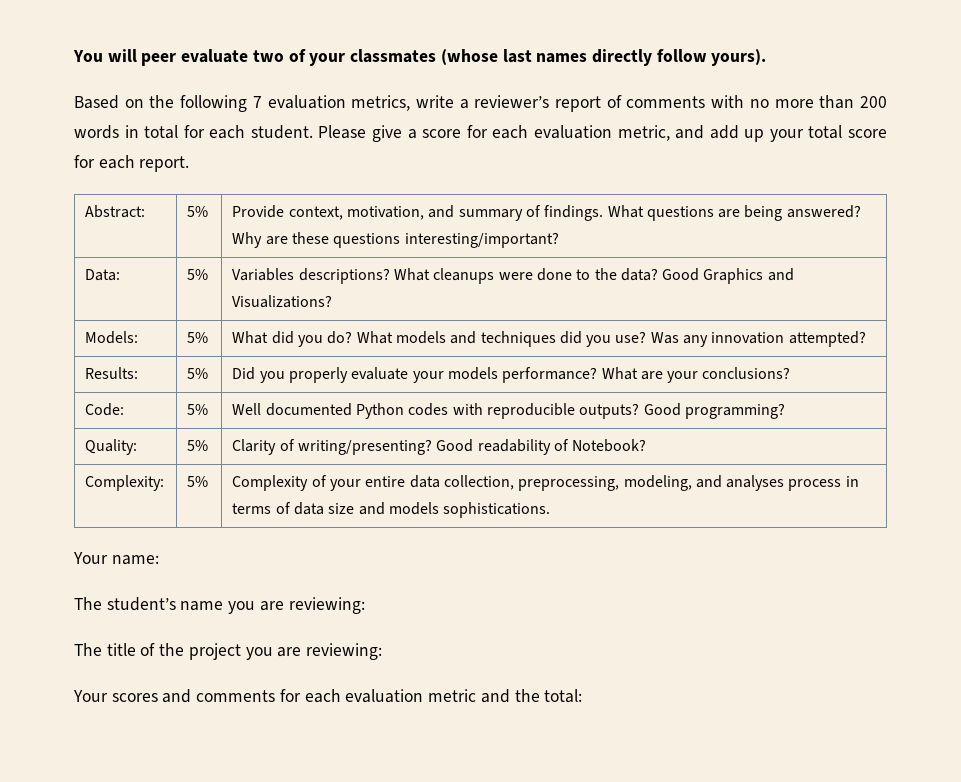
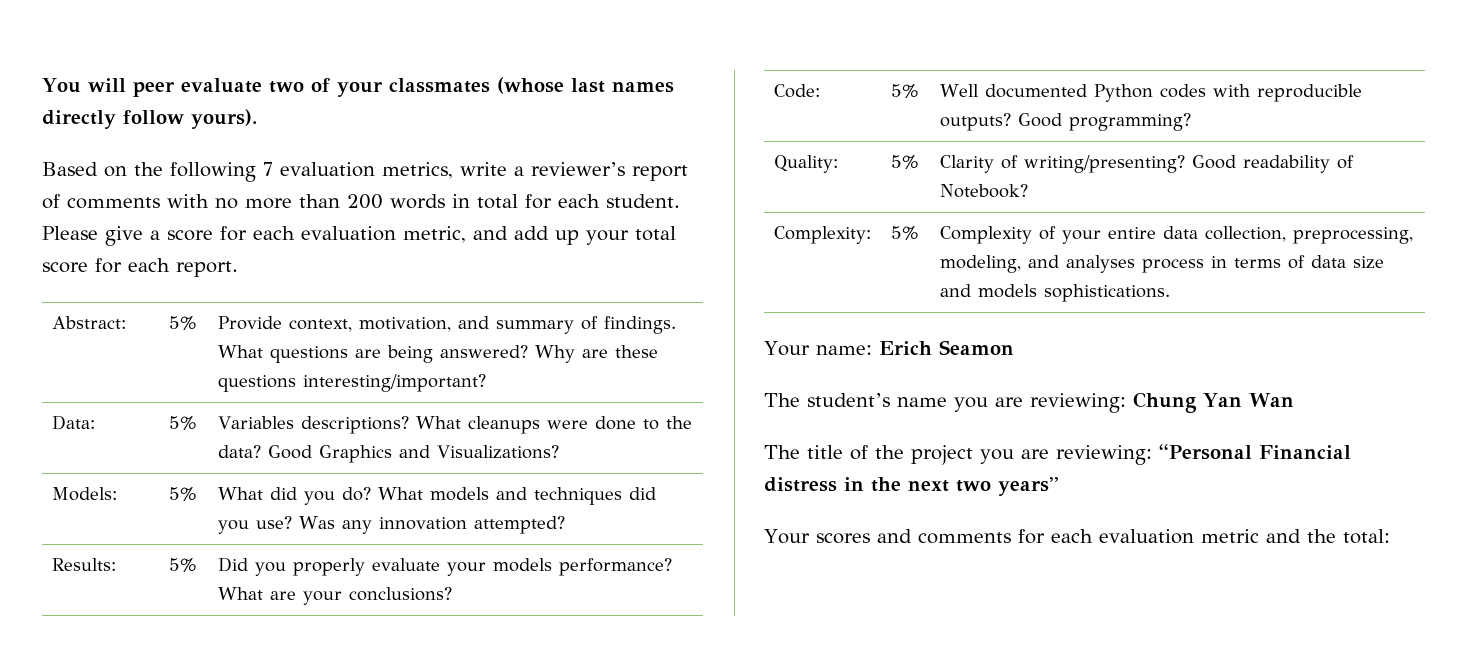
(159, 560) none -> [878,340,1014,355] Erich Seamon
(365, 605) none -> [1133,392,1294,413] Chung Yan Wan
(383, 651) none -> [1159,444,1351,460] [764,477,1059,496] “Personal Financial distress in the next two years”

